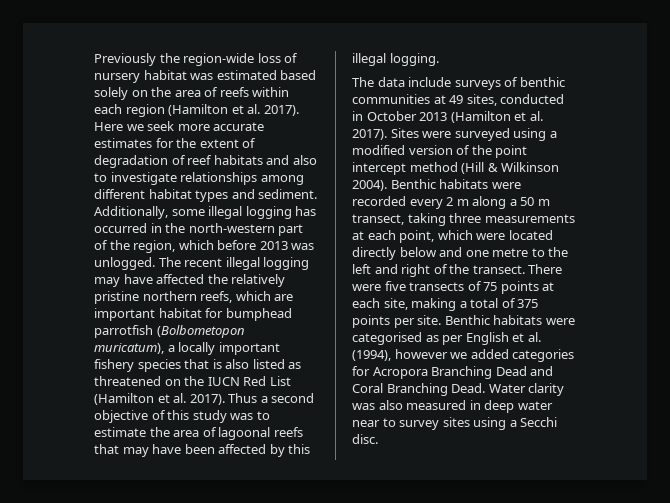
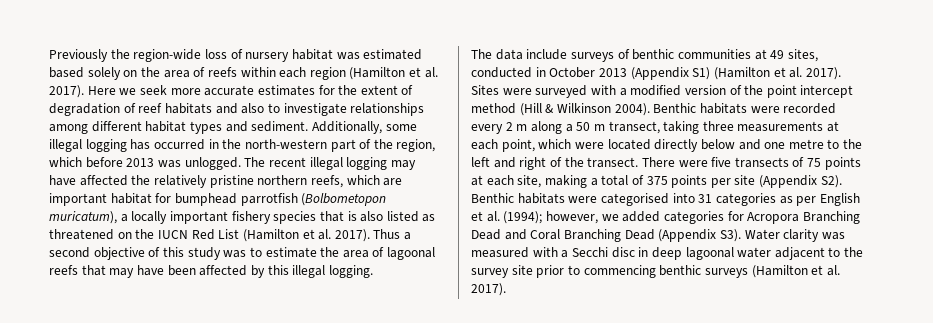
(448, 116) none -> [630,67,711,80] (Appendix S1)
[513,128,547,141] using -> [590,85,616,95] with
[417,315,442,325] site. -> [734,175,842,188] site (Appendix S2).
(422, 338) none -> [672,193,776,206] into 31 categories
[352,349,448,361] (1994), however -> [503,211,598,224] (1994); however,
[451,383,565,396] [352,400,553,413] [352,417,558,430] [352,434,378,444] Dead. Water clarity was also measured in deep water near to survey sites using a Secchi disc. -> [624,229,845,242] [471,247,864,260] [471,265,840,278] [471,283,506,296] Dead (Appendix S3). Water clarity was measured with a Secchi disc in deep lagoonal water adjacent to the survey site prior to commencing benthic surveys (Hamilton et al. 2017).

